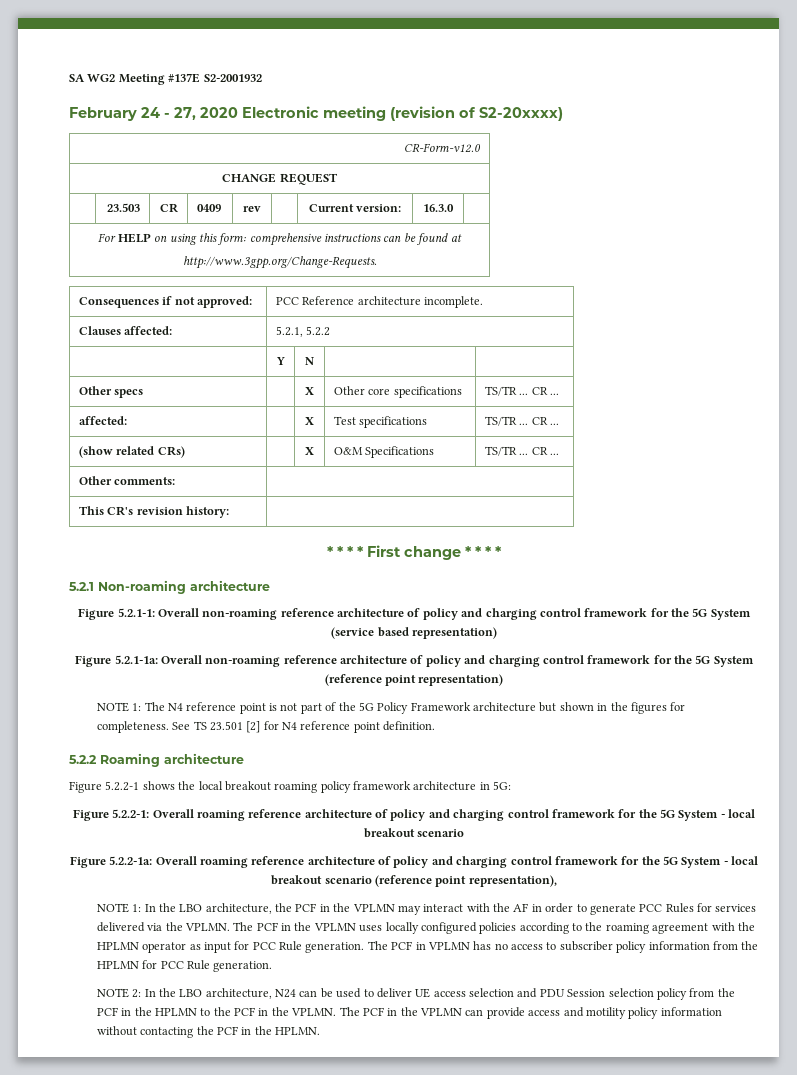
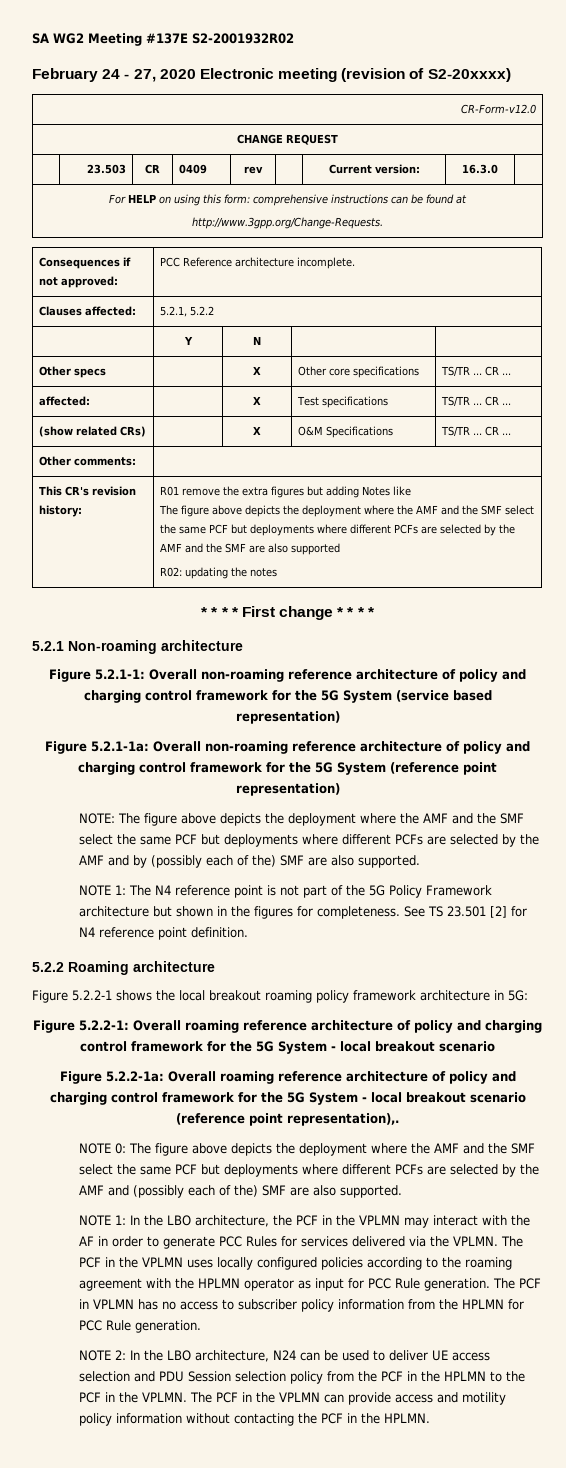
[203,74,262,82] S2-2001932 -> [192,33,294,44] S2-2001932R02
(230, 512) none -> [159,486,411,498] [158,505,534,517] [159,524,515,536] [159,543,340,555] [159,567,277,579] R01 remove the extra figures but adding Notes like // The figure above depicts the deployment where the AMF and the SMF select the same PCF but deployments where different PCFs are selected by the AMF and the SMF are also supported // R02: updating the notes
(504, 680) none -> [79,813,525,826] [79,834,540,847] [79,855,421,868] // NOTE: The figure above depicts the deployment where the AMF and the SMF select the same PCF but deployments where different PCFs are selected by the AMF and by (possibly each of the) SMF are also supported.
[468,875,557,887] representation), -> [287,1113,399,1126] [79,1143,536,1156] [79,1164,540,1177] [79,1185,403,1198] representation),. // NOTE 0: The figure above depicts the deployment where the AMF and the SMF select the same PCF but deployments where different PCFs are selected by the AMF and (possibly each of the) SMF are also supported.

